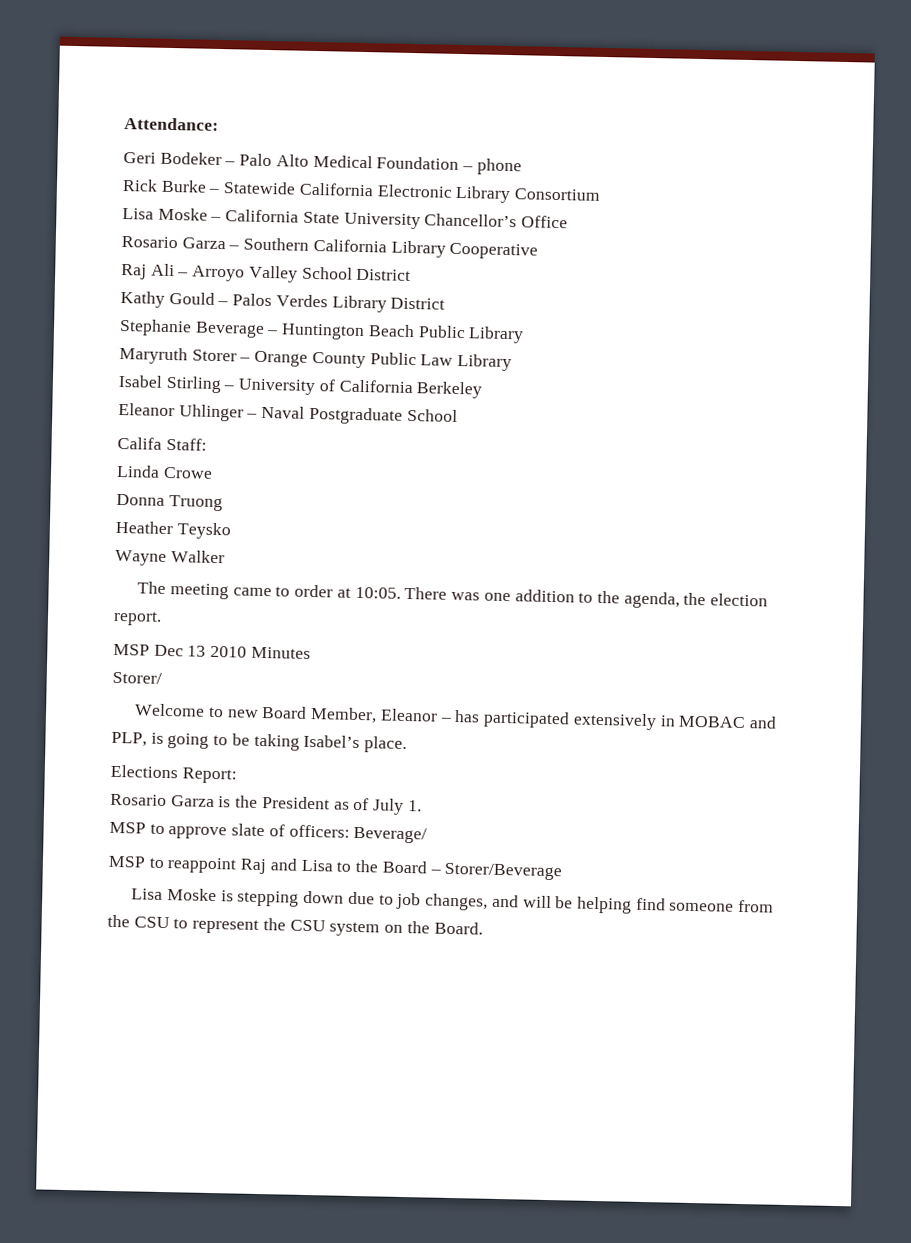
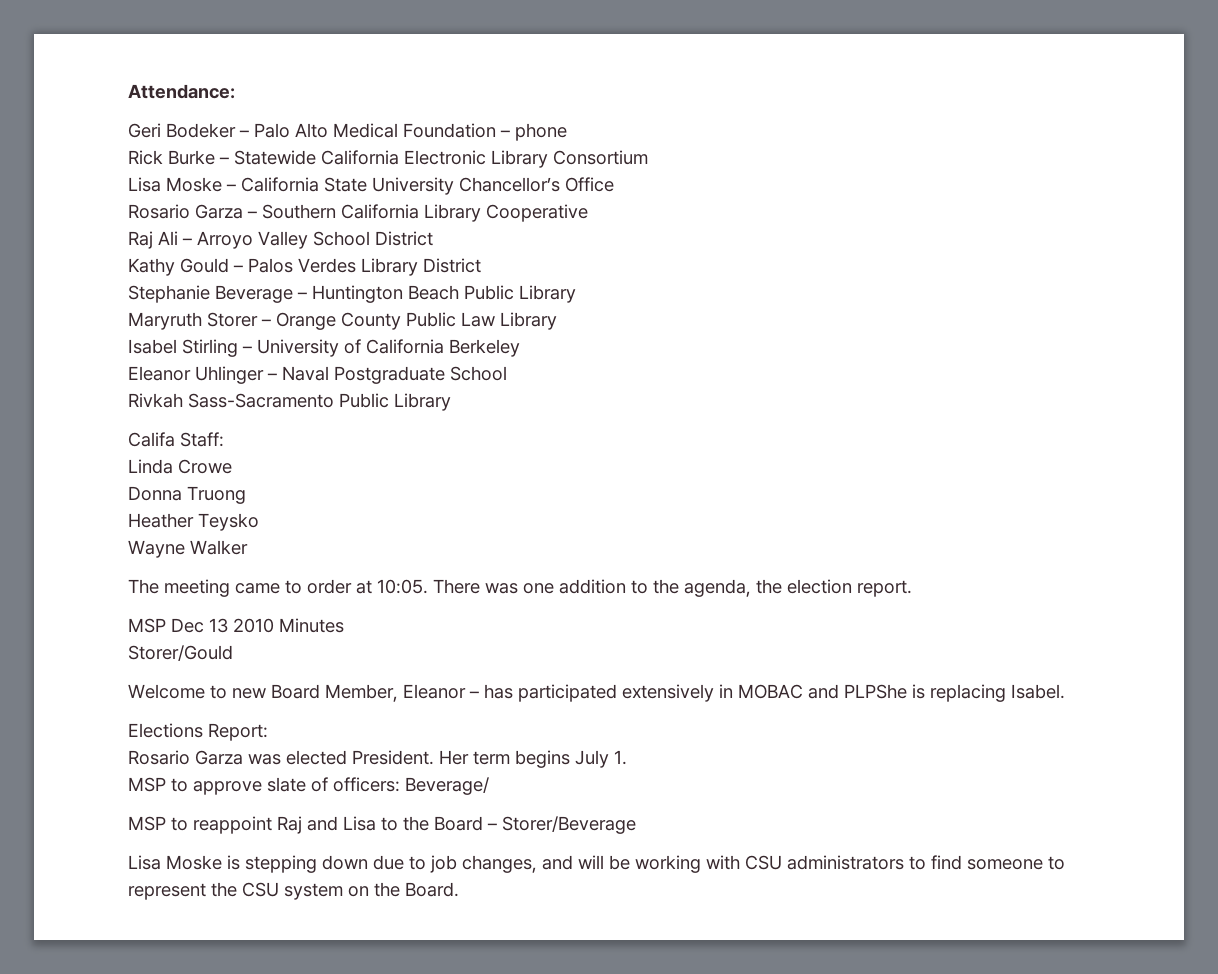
(458, 415) none -> [128,393,451,411] // Rivkah Sass-Sacramento Public Library
[112,671,162,684] Storer/ -> [128,645,233,661] Storer/Gould
[111,731,408,754] [110,764,237,784] [110,793,370,811] PLP, is going to be taking Isabel’s place. // Elections Report: // Rosario Garza is the President as of -> [844,684,1065,702] [128,723,268,741] [128,750,570,768] PLPShe is replacing Isabel. // Elections Report: // Rosario Garza was elected President. Her term begins
[576,896,775,914] [107,914,170,929] helping find someone from the CSU -> [635,855,1043,873] working with CSU administrators to find someone

